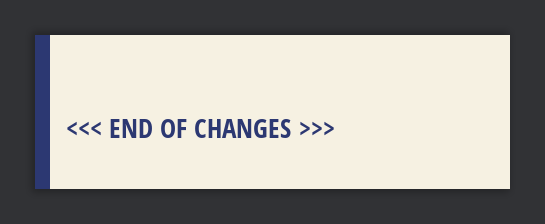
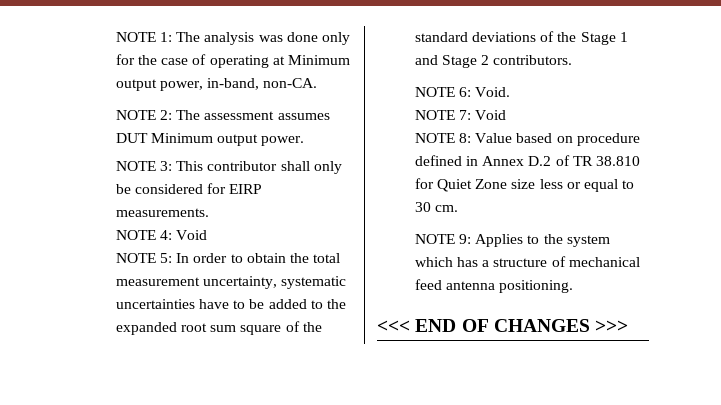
(66, 129) none -> [115,32,350,45] [115,54,350,68] [115,78,318,91] [115,110,330,120] [115,133,305,146] [115,161,342,174] [115,183,263,194] [115,208,209,217] [115,230,208,240] [115,253,341,263] [115,276,347,289] [115,299,346,309] [115,321,322,335] [414,31,628,45] [414,55,573,68] [414,87,511,97] [414,110,507,120] [414,133,640,146] [414,155,640,166] [414,178,635,192] [414,202,459,212] [414,234,610,247] [414,256,640,267] [414,279,574,293] NOTE 1: The analysis was done only for the case of operating at Minimum output power, in-band, non-CA. // NOTE 2: The assessment assumes DUT Minimum output power. // NOTE 3: This contributor shall only be considered for EIRP measurements. // NOTE 4: Void // NOTE 5: In order to obtain the total measurement uncertainty, systematic uncertainties have to be added to the expanded root sum square of the standard deviations of the Stage 1 and Stage 2 contributors. // NOTE 6: Void. // NOTE 7: Void // NOTE 8: Value based on procedure defined in Annex D.2 of TR 38.810 for Quiet Zone size less or equal to 30 cm. // NOTE 9: Applies to the system which has a structure of mechanical feed antenna positioning. //

